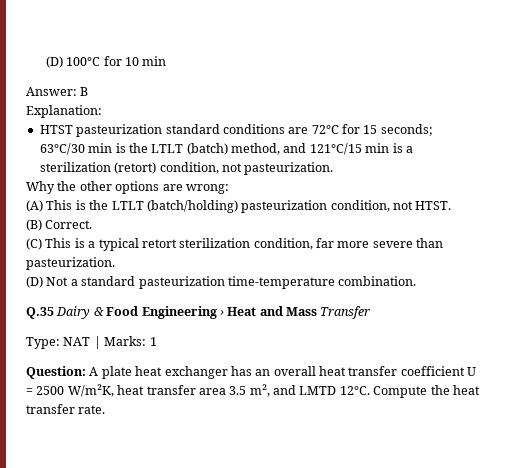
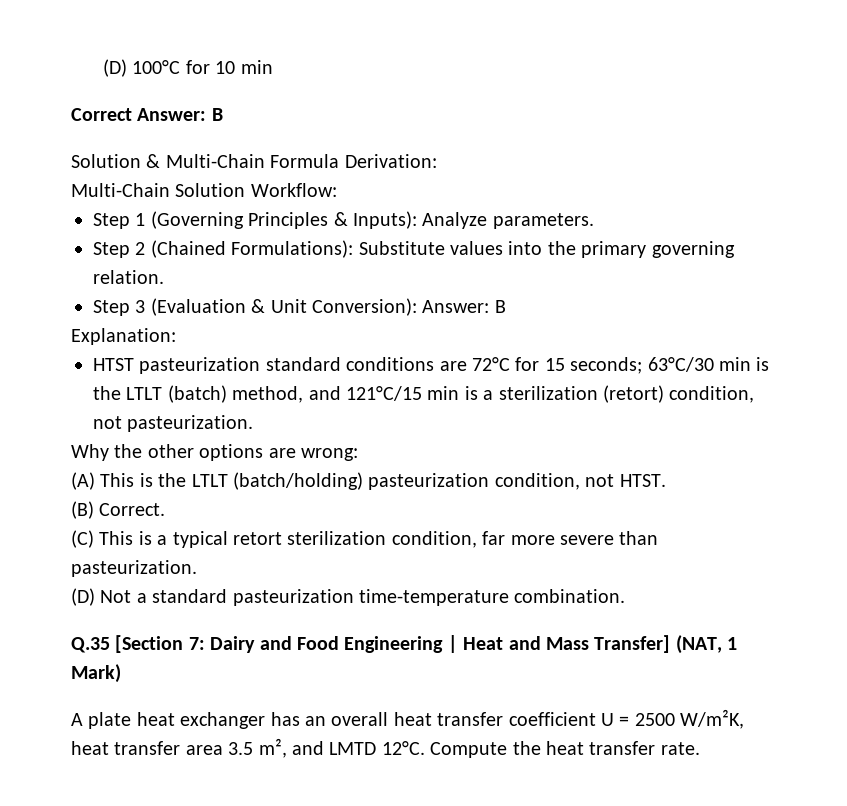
(167, 61) none -> [71,108,223,121] [71,154,437,168] [71,183,337,197] [93,211,594,229] [93,240,735,258] [93,270,164,284] [93,298,417,316] Correct Answer: B // Solution & Multi-Chain Formula Derivation: // Multi-Chain Solution Workflow: // Step 1 (Governing Principles & Inputs): Analyze parameters. // Step 2 (Chained Formulations): Substitute values into the primary governing relation. // Step 3 (Evaluation & Unit Conversion):
[56,306,104,319] Dairy & -> [115,635,292,653] [Section 7: Dairy and
[219,310,224,316] › -> [447,635,458,653] |
[320,306,371,319] [26,336,157,349] [26,366,86,379] Transfer // Type: NAT | Marks: 1 // Question: -> [594,635,738,654] [71,664,121,683] Transfer] (NAT, 1 Mark) //

